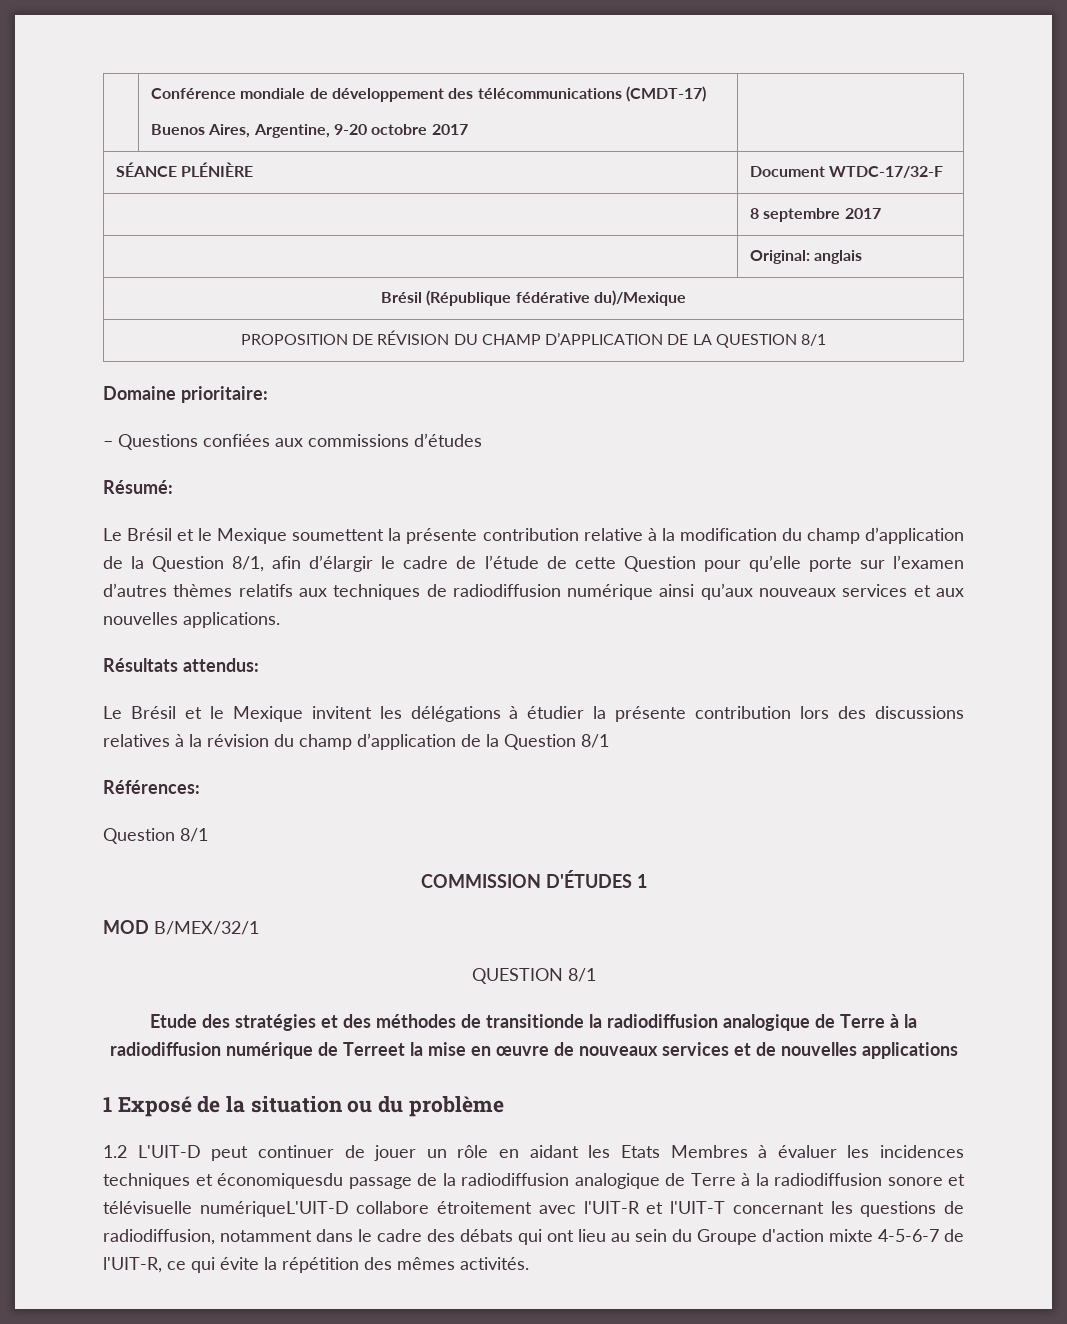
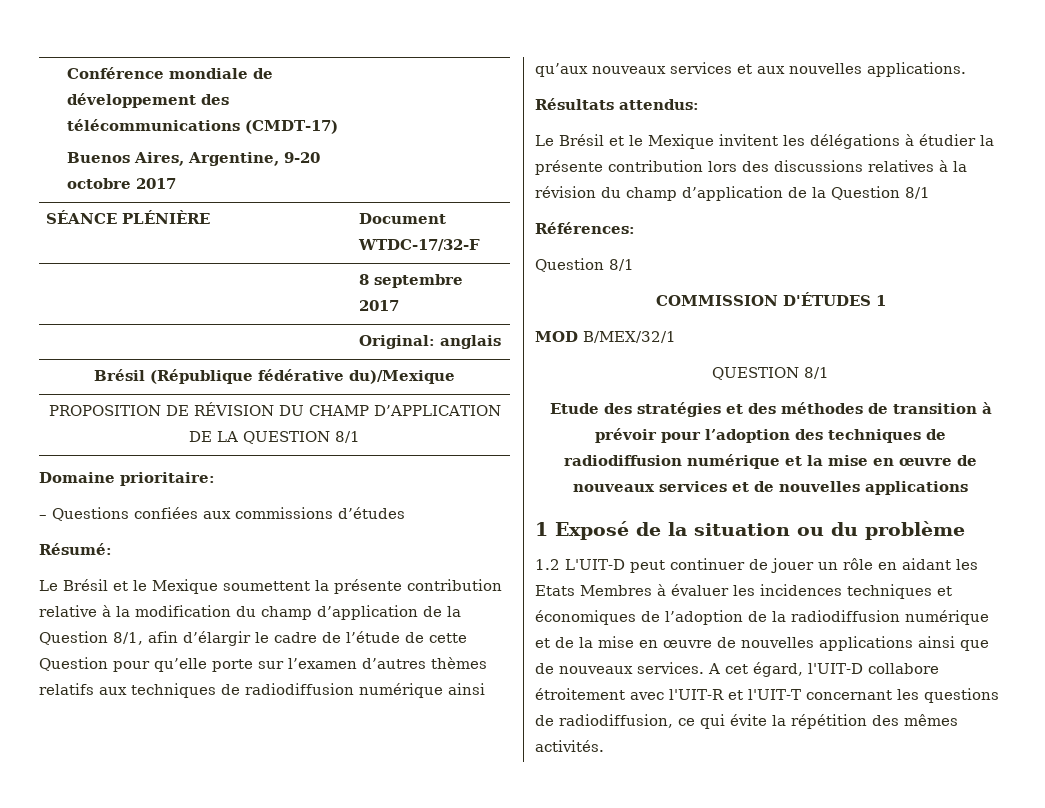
[486,1014,917,1031] [109,1042,405,1059] transitionde la radiodiffusion analogique de Terre à la radiodiffusion numérique de Terreet -> [892,402,992,414] [595,428,946,443] [564,454,802,469] transition à prévoir pour l’adoption des techniques de radiodiffusion numérique et
[217,1173,965,1189] [103,1201,349,1217] économiquesdu passage de la radiodiffusion analogique de Terre à la radiodiffusion sonore et télévisuelle numériqueL'UIT-D -> [535,610,989,625] [535,636,989,651] [535,662,863,677] économiques de l’adoption de la radiodiffusion numérique et de la mise en œuvre de nouvelles applications ainsi que de nouveaux services. A cet égard, l'UIT-D
[220,1229,964,1245] [103,1257,162,1273] notamment dans le cadre des débats qui ont lieu au sein du Groupe d'action mixte 4-5-6-7 de l'UIT-R, -> (673, 721) none

